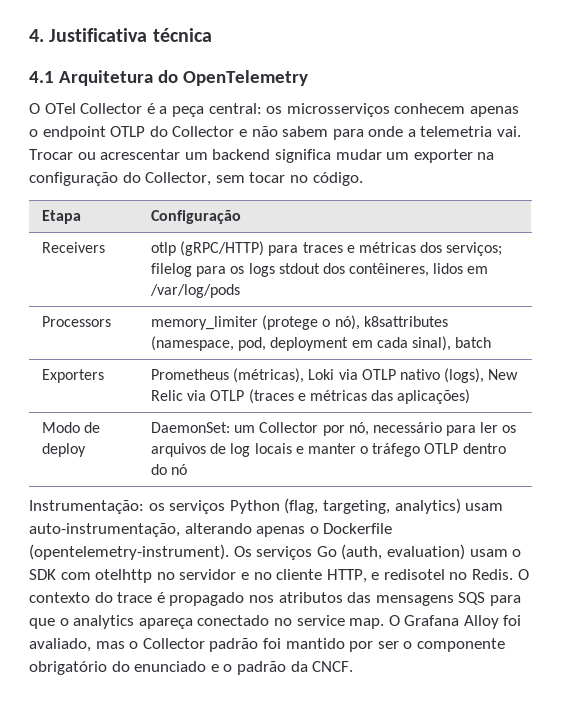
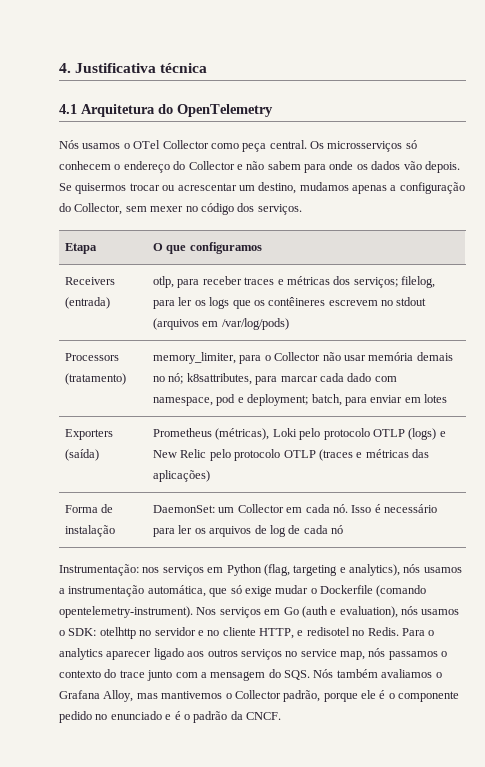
[29,103,519,117] [29,126,146,140] O OTel Collector é a peça central: os microsserviços conhecem apenas o endpoint OTLP -> [59,140,417,152] [59,161,170,173] Nós usamos o OTel Collector como peça central. Os microsserviços só conhecem o endereço
[407,126,522,137] [29,149,495,163] [29,172,363,186] [42,210,82,224] [151,210,242,224] [42,242,106,253] [151,241,299,256] a telemetria vai. Trocar ou acrescentar um backend significa mudar um exporter na configuração do Collector, sem tocar no código. // Etapa | Configuração // Receivers | otlp (gRPC/HTTP) para -> [356,161,460,173] [59,182,465,194] [59,203,302,215] [65,243,98,254] [153,242,262,254] [65,277,116,285] [65,297,111,309] [153,276,242,288] os dados vão depois. Se quisermos trocar ou acrescentar um destino, mudamos apenas a configuração do Collector, sem mexer no código dos serviços. // Etapa | O que configuramos // Receivers (entrada) | otlp, para receber
[151,263,489,277] [150,284,241,298] [42,316,112,327] [151,315,448,330] [151,336,492,351] filelog para os logs stdout dos contêineres, lidos em /var/log/pods // Processors | memory_limiter (protege o nó), k8sattributes (namespace, pod, deployment em cada sinal), batch -> [401,276,436,288] [153,297,427,309] [153,318,289,330] [65,353,120,361] [65,373,127,385] [153,352,453,364] [153,373,397,385] [153,394,448,406] filelog, para ler os logs que os contêineres escrevem no stdout (arquivos em /var/log/pods) // Processors (tratamento) | memory_limiter, para o Collector não usar memória demais no nó; k8sattributes, para marcar cada dado com namespace, pod e deployment; batch, para enviar em lotes
(105, 376) none -> [65,449,100,461] (saída)
[338,368,519,383] [151,390,207,401] via OTLP nativo (logs), New Relic via -> [299,428,446,440] [153,449,281,461] pelo protocolo OTLP (logs) e New Relic pelo protocolo
[42,422,101,433] [42,443,87,457] Modo de deploy -> [65,504,114,513] [65,525,116,537] Forma de instalação
[322,422,369,436] por nó, -> [286,504,381,513] em cada nó. Isso é
[254,443,506,457] [151,464,188,475] [29,498,504,514] [29,523,393,537] [29,544,522,560] [29,569,91,580] locais e manter o tráfego OTLP dentro do nó // Instrumentação: os serviços Python (flag, targeting, analytics) usam auto-instrumentação, alterando apenas o Dockerfile (opentelemetry-instrument). Os serviços Go (auth, evaluation) usam o SDK com -> [288,525,344,534] [59,564,462,576] [59,585,427,597] [59,606,460,618] [59,628,97,636] de cada nó // Instrumentação: nos serviços em Python (flag, targeting e analytics), nós usamos a instrumentação automática, que só exige mudar o Dockerfile (comando opentelemetry-instrument). Nos serviços em Go (auth e evaluation), nós usamos o SDK:
[517,569,529,580] [29,592,521,606] [29,615,522,629] [29,638,505,652] [29,661,130,675] O contexto do trace é propagado nos atributos das mensagens SQS para que o analytics apareça conectado no service map. O Grafana Alloy foi avaliado, mas o Collector padrão foi mantido por ser o componente obrigatório do -> [401,628,435,636] [59,648,448,660] [59,669,442,681] [59,690,460,702] [59,711,108,723] Para o analytics aparecer ligado aos outros serviços no service map, nós passamos o contexto do trace junto com a mensagem do SQS. Nós também avaliamos o Grafana Alloy, mas mantivemos o Collector padrão, porque ele é o componente pedido no
(219, 668) none -> [174,711,181,720] é

